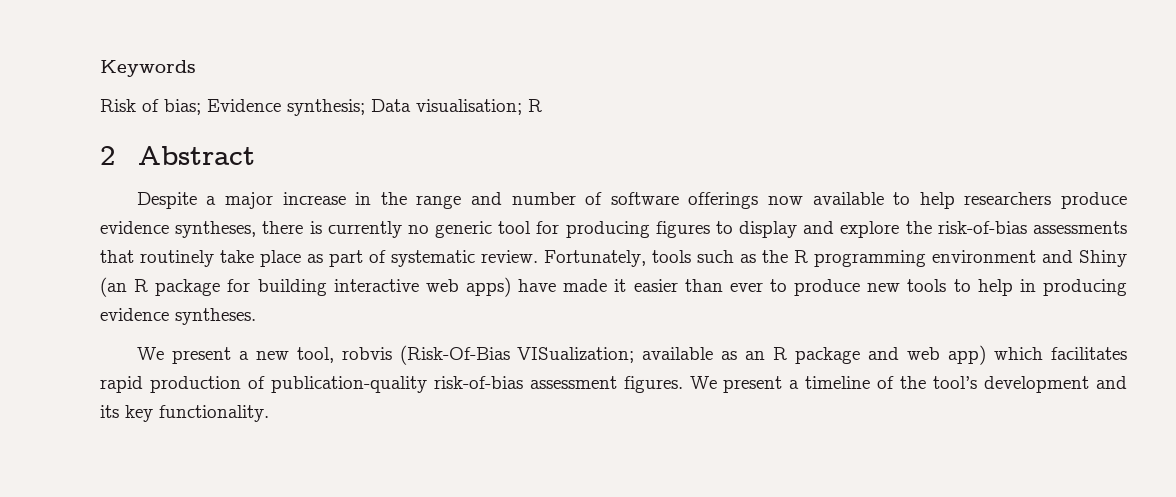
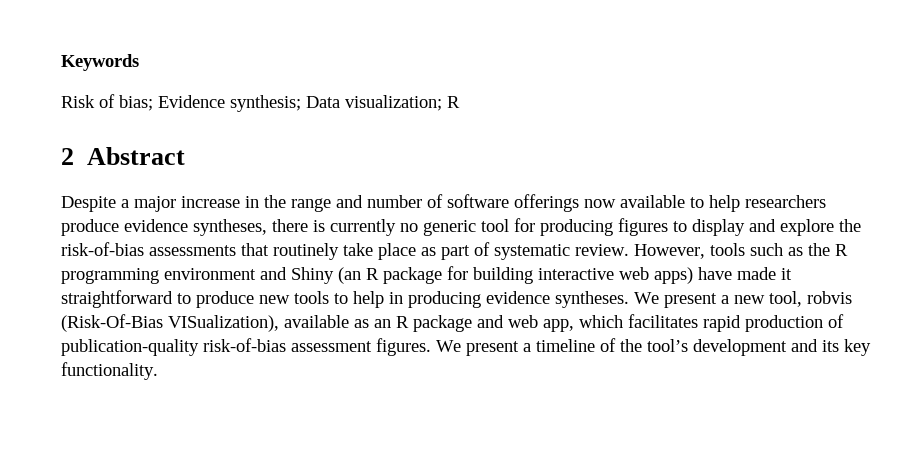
[416,99,522,115] visualisation; -> [345,95,442,111] visualization;
[544,250,646,267] Fortunately, -> [634,244,705,259] However,
[633,279,763,292] easier than ever -> [61,290,173,308] straightforward
(256, 316) // -> (629, 299) none
[517,347,635,363] VISualization; -> [168,315,279,332] VISualization),
[948,345,987,365] app) -> [543,319,574,332] app,

